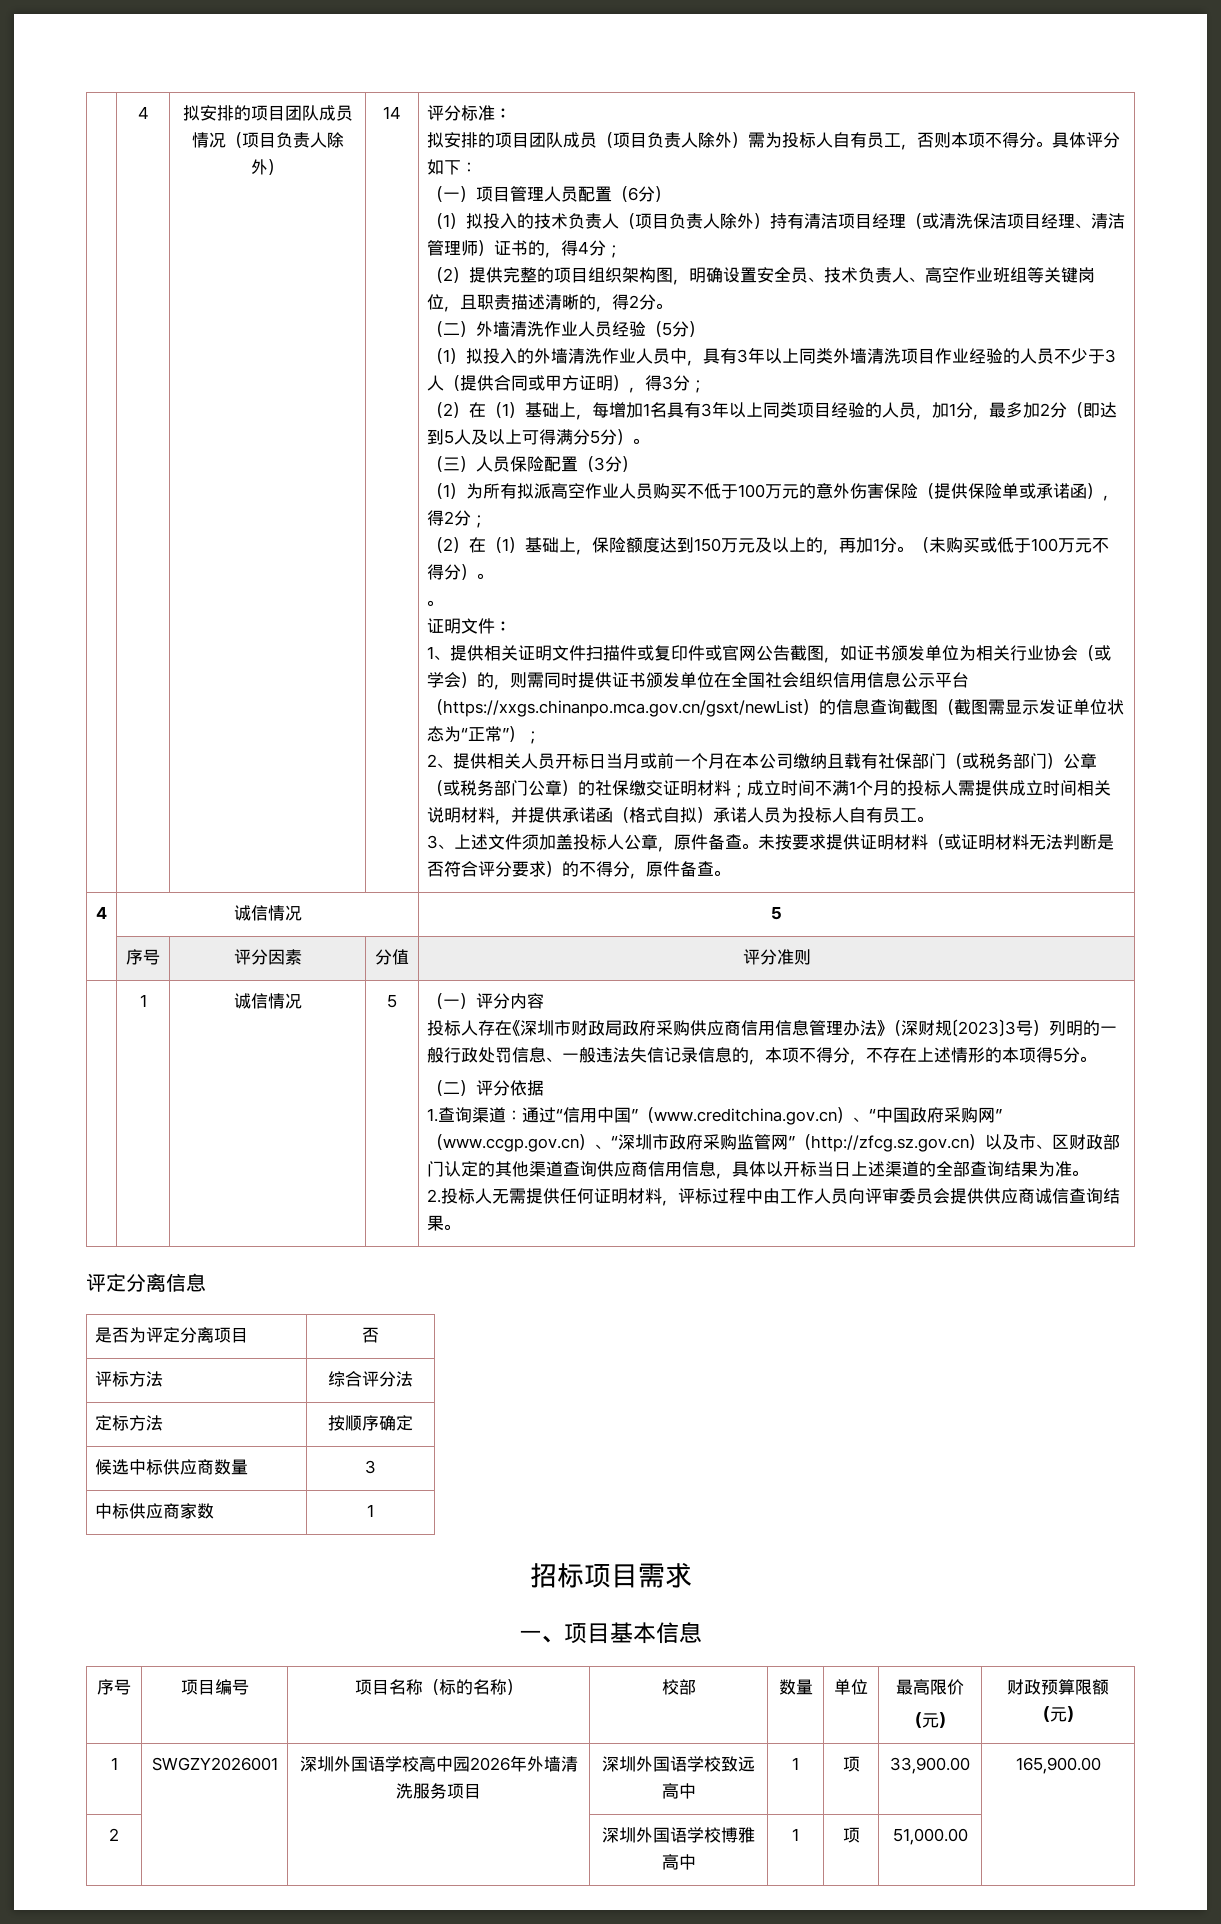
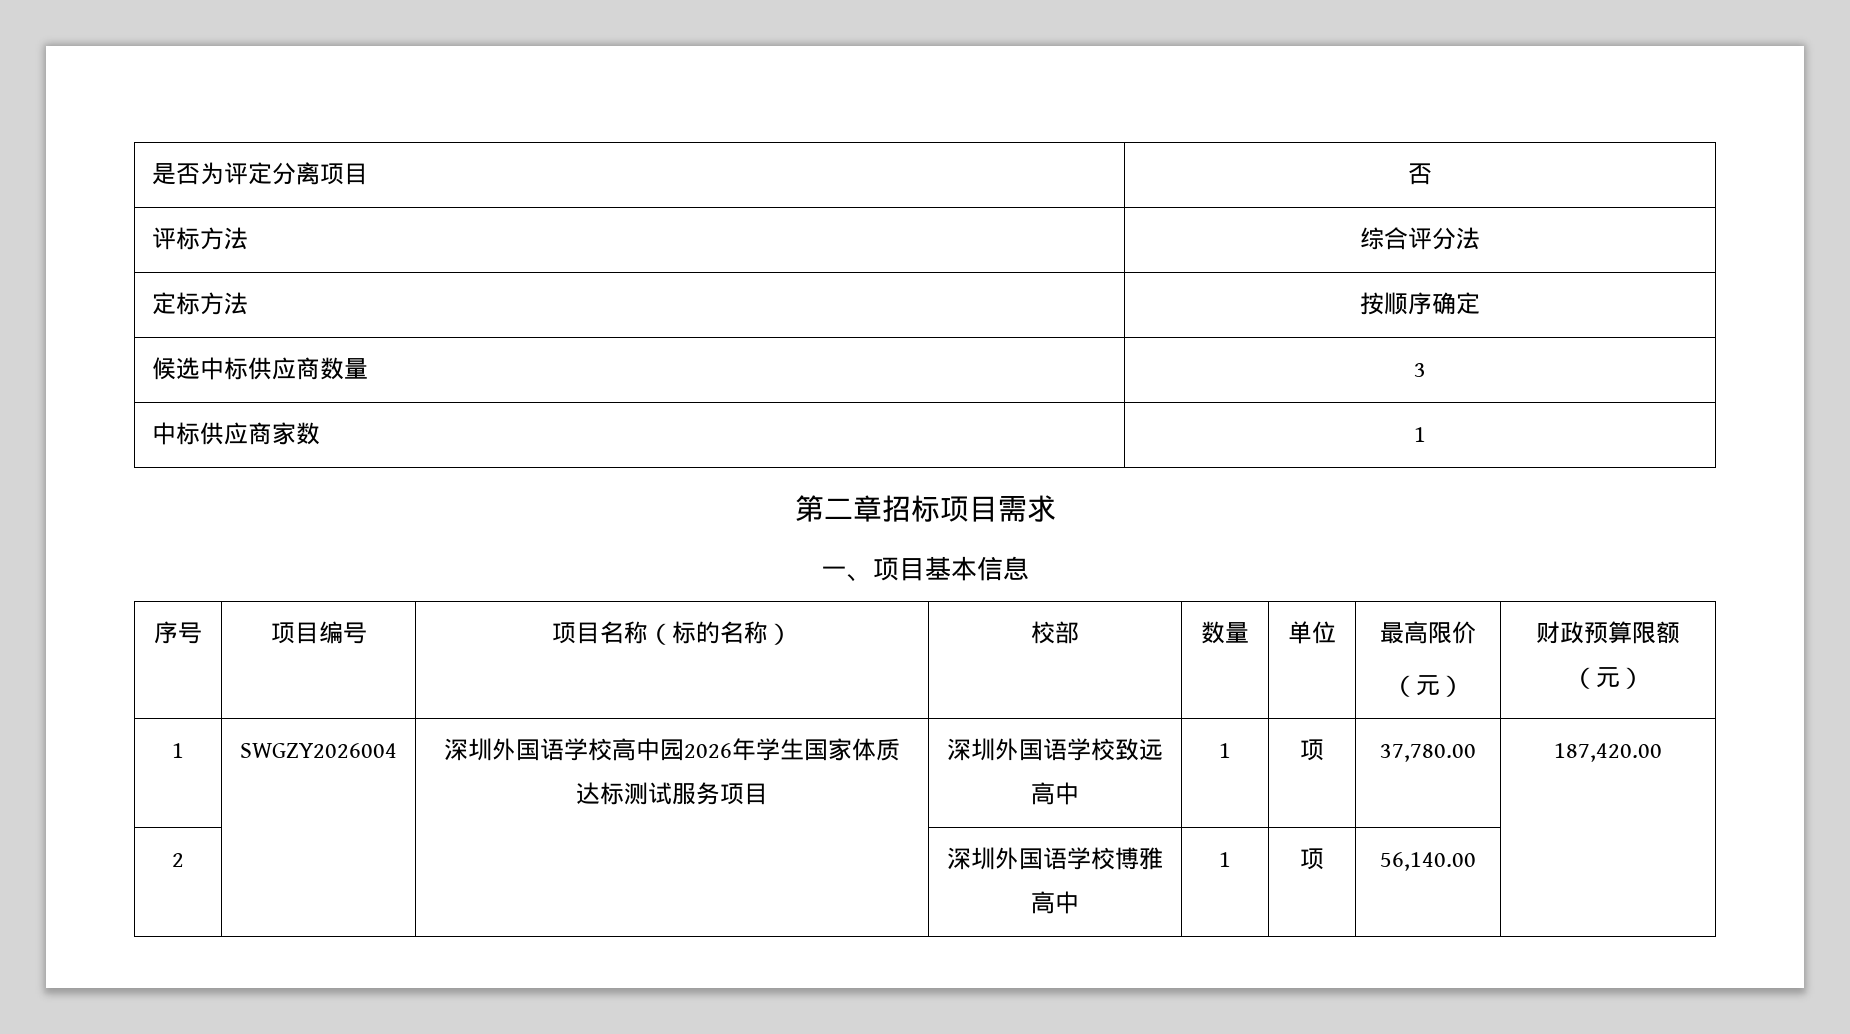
[137,106,149,119] [182,105,353,121] [191,132,344,148] [251,159,284,175] [383,106,401,119] [427,105,512,121] [427,132,1121,150] [427,159,478,175] [427,186,672,202] [427,213,1126,229] [427,240,623,258] [427,267,1096,285] [427,294,673,312] [427,321,706,337] [427,347,1117,366] [427,375,707,393] [427,401,1118,420] [427,429,650,445] [427,456,639,472] [427,483,1120,501] [427,510,488,528] [427,537,1110,555] [427,564,494,580] [427,600,444,606] [427,618,512,634] [427,645,1112,663] [427,672,970,690] [427,699,1125,717] [427,726,542,744] [427,753,1098,769] [427,780,1112,798] [427,807,934,825] [427,834,1115,852] [427,861,731,879] [96,906,107,919] [233,905,302,921] [771,906,782,920] [126,949,160,965] [233,949,302,965] [375,949,409,965] [742,949,811,965] [139,994,147,1007] [233,993,302,1009] [387,994,397,1008] [427,993,545,1009] [427,1019,1118,1037] [427,1047,1097,1065] [427,1080,545,1096] [427,1107,1003,1125] [427,1134,1121,1152] [427,1161,1089,1179] [427,1188,1121,1206] [427,1215,461,1231] [86,1273,206,1292] | 4 | 拟安排的项目团队成员情况（项目负责人除外） | 14 | 评分标准： // 拟安排的项目团队成员（项目负责人除外）需为投标人自有员工，否则本项不得分。具体评分如下： // （一）项目管理人员配置（6分） // （1）拟投入的技术负责人（项目负责人除外）持有清洁项目经理（或清洗保洁项目经理、清洁管理师）证书的，得4分； // （2）提供完整的项目组织架构图，明确设置安全员、技术负责人、高空作业班组等关键岗位，且职责描述清晰的，得2分。 // （二）外墙清洗作业人员经验（5分） // （1）拟投入的外墙清洗作业人员中，具有3年以上同类外墙清洗项目作业经验的人员不少于3人（提供合同或甲方证明），得3分； // （2）在（1）基础上，每增加1名具有3年以上同类项目经验的人员，加1分，最多加2分（即达到5人及以上可得满分5分）。 // （三）人员保险配置（3分） // （1）为所有拟派高空作业人员购买不低于100万元的意外伤害保险（提供保险单或承诺函），得2分； // （2）在（1）基础上，保险额度达到150万元及以上的，再加1分。（未购买或低于100万元不得分）。 // 。 // 证明文件： // 1、提供相关证明文件扫描件或复印件或官网公告截图，如证书颁发单位为相关行业协会（或学会）的，则需同时提供证书颁发单位在全国社会组织信用信息公示平台（https://xxgs.chinanpo.mca.gov.cn/gsxt/newList）的信息查询截图（截图需显示发证单位状态为“正常”）； // 2、提供相关人员开标日当月或前一个月在本公司缴纳且载有社保部门（或税务部门）公章（或税务部门公章）的社保缴交证明材料；成立时间不满1个月的投标人需提供成立时间相关说明材料，并提供承诺函（格式自拟）承诺人员为投标人自有员工。 // 3、上述文件须加盖投标人公章，原件备查。未按要求提供证明材料（或证明材料无法判断是否符合评分要求）的不得分，原件备查。 // 4 | 诚信情况 | 5 // | 序号 | 评分因素 | 分值 | 评分准则 // | 1 | 诚信情况 | 5 | （一）评分内容 // 投标人存在《深圳市财政局政府采购供应商信用信息管理办法》（深财规〔2023〕3号）列明的一般行政处罚信息、一般违法失信记录信息的，本项不得分，不存在上述情形的本项得5分。 // （二）评分依据 // 1.查询渠道：通过“信用中国”（www.creditchina.gov.cn）、“中国政府采购网”（www.ccgp.gov.cn）、“深圳市政府采购监管网”（http://zfcg.sz.gov.cn）以及市、区财政部门认定的其他渠道查询供应商信用信息，具体以开标当日上述渠道的全部查询结果为准。 // 2.投标人无需提供任何证明材料，评标过程中由工作人员向评审委员会提供供应商诚信查询结果。 // 评定分离信息 // -> (152, 174) none
(374, 1510) none -> [794,495,882,522] 第二章
[151,1757,278,1771] SWGZY2026001 -> [240,743,397,758] SWGZY2026004
[526,1756,578,1772] [396,1783,413,1799] 外墙清洗 -> [756,738,900,761] [576,782,672,805] 学生国家体质达标测试
[890,1757,970,1774] [1015,1757,1101,1774] 33,900.00 | 165,900.00 -> [1380,744,1476,762] [1554,743,1662,762] 37,780.00 | 187,420.00
[892,1828,968,1845] 51,000.00 -> [1380,852,1476,871] 56,140.00

